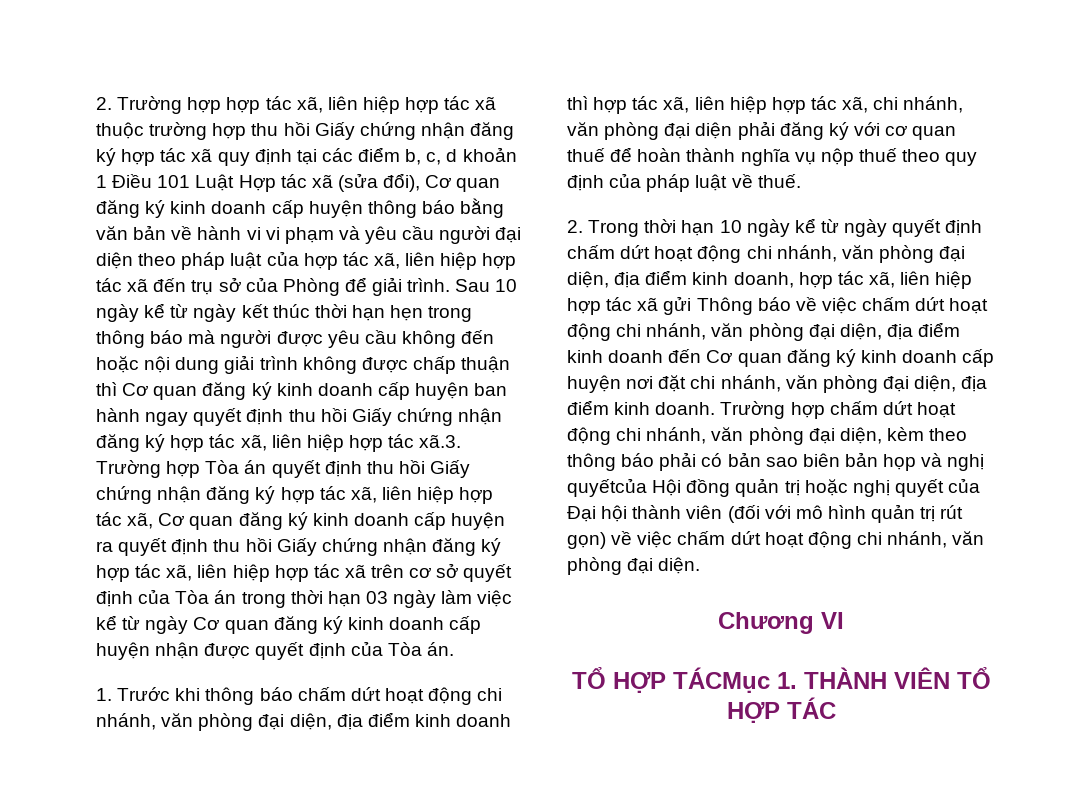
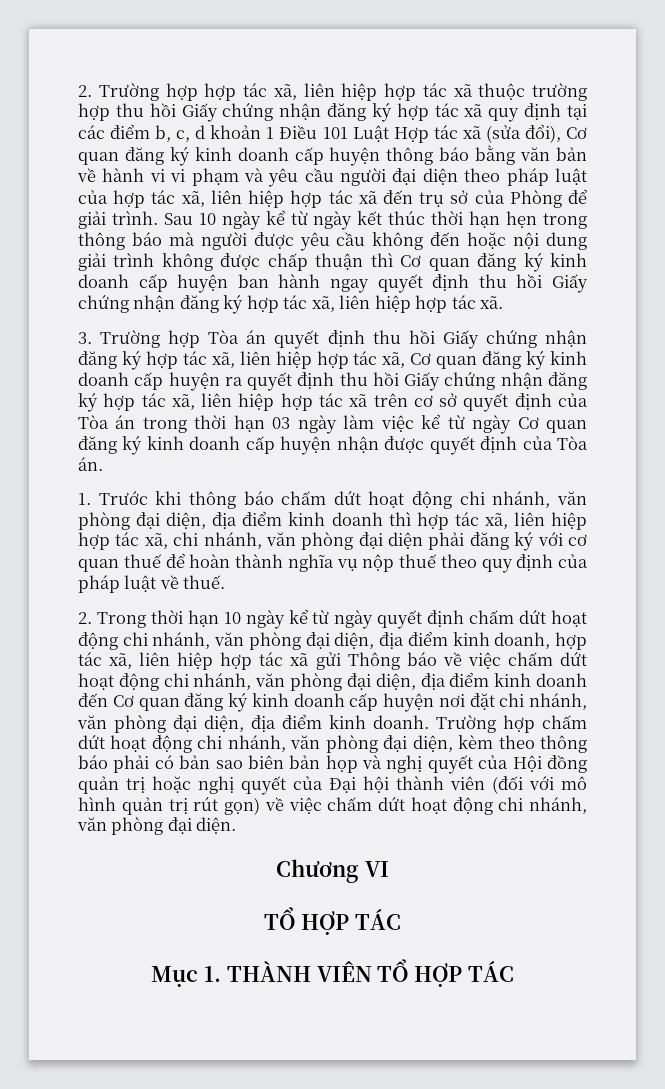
[419,434,462,448] xã.3. -> [480,295,504,309] [78,332,92,344] xã. // 3.
[567,478,647,497] quyếtcủa -> [427,755,509,774] quyết của
[672,667,770,693] TÁCMục -> [354,909,401,930] [151,966,199,987] TÁC // Mục

